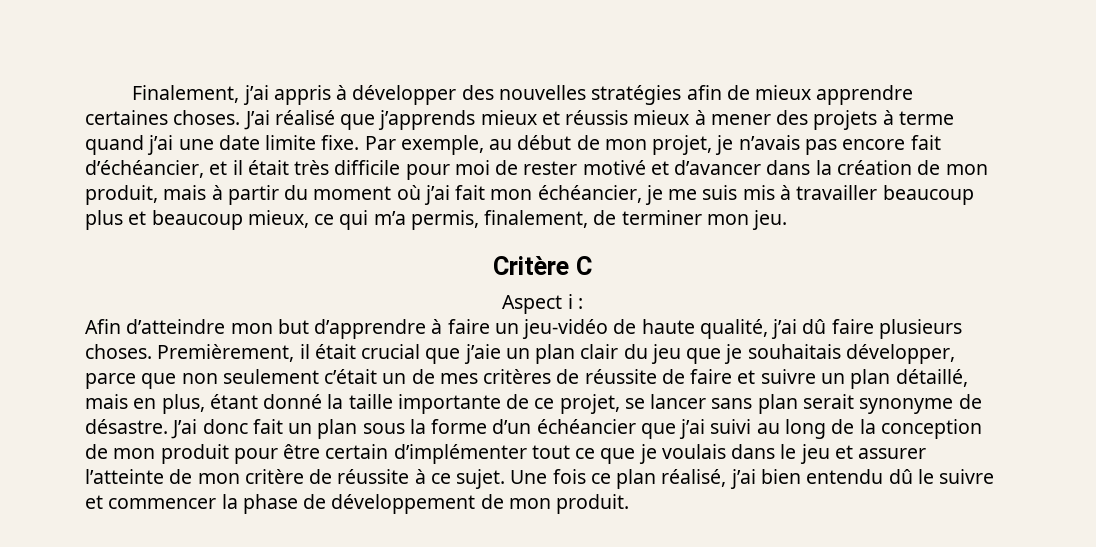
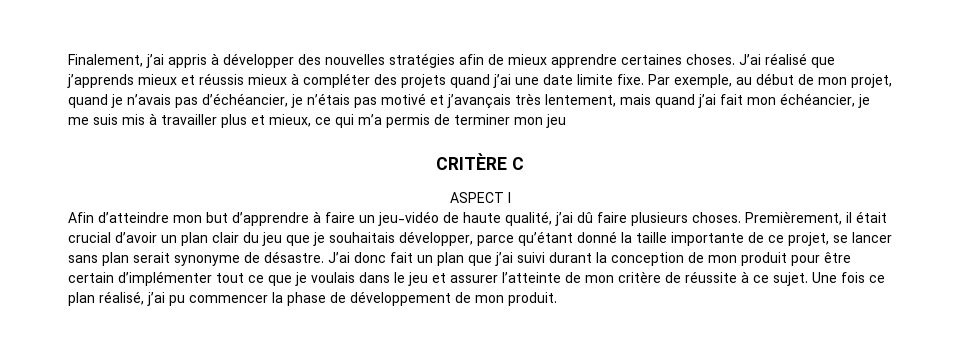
[710,114,771,125] mener -> [303,73,370,88] compléter
[882,110,954,125] à terme -> (446, 81) none
(713, 145) none -> [68,94,108,108] quand
[842,135,941,150] [85,160,988,180] [85,185,421,205] encore fait d’échéancier, et il était très difficile pour moi de rester motivé et d’avancer dans la création de mon produit, mais à partir du moment où -> [202,93,695,109] d’échéancier, je n’étais pas motivé et j’avançais très lentement, mais quand
[882,185,974,205] beaucoup -> (217, 119) none
[151,210,243,230] beaucoup -> (265, 120) none
[410,210,589,230] permis, finalement, -> [386,114,430,128] permis
[752,210,788,230] [493,256,570,275] jeu. // Critère -> [546,114,566,128] [436,153,508,170] jeu // CRITÈRE
[502,294,583,314] Aspect i : -> [449,192,511,203] ASPECT I
[425,344,501,364] que j’aie -> [115,232,157,243] d’avoir
[141,369,968,389] [85,394,258,414] que non seulement c’était un de mes critères de réussite de faire et suivre un plan détaillé, mais en plus, étant -> [518,231,573,246] qu’étant
[362,419,855,439] sous la forme d’un échéancier que j’ai suivi au long de -> [468,252,592,266] que j’ai suivi durant
[760,469,995,484] [85,495,103,509] bien entendu dû le suivre et -> [169,295,185,306] pu

